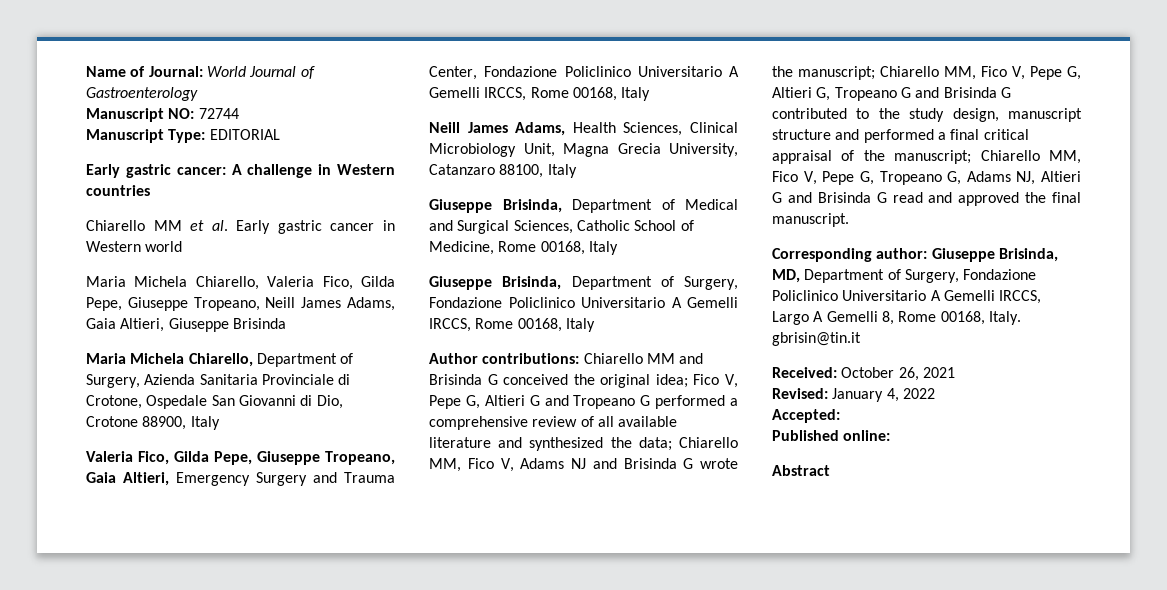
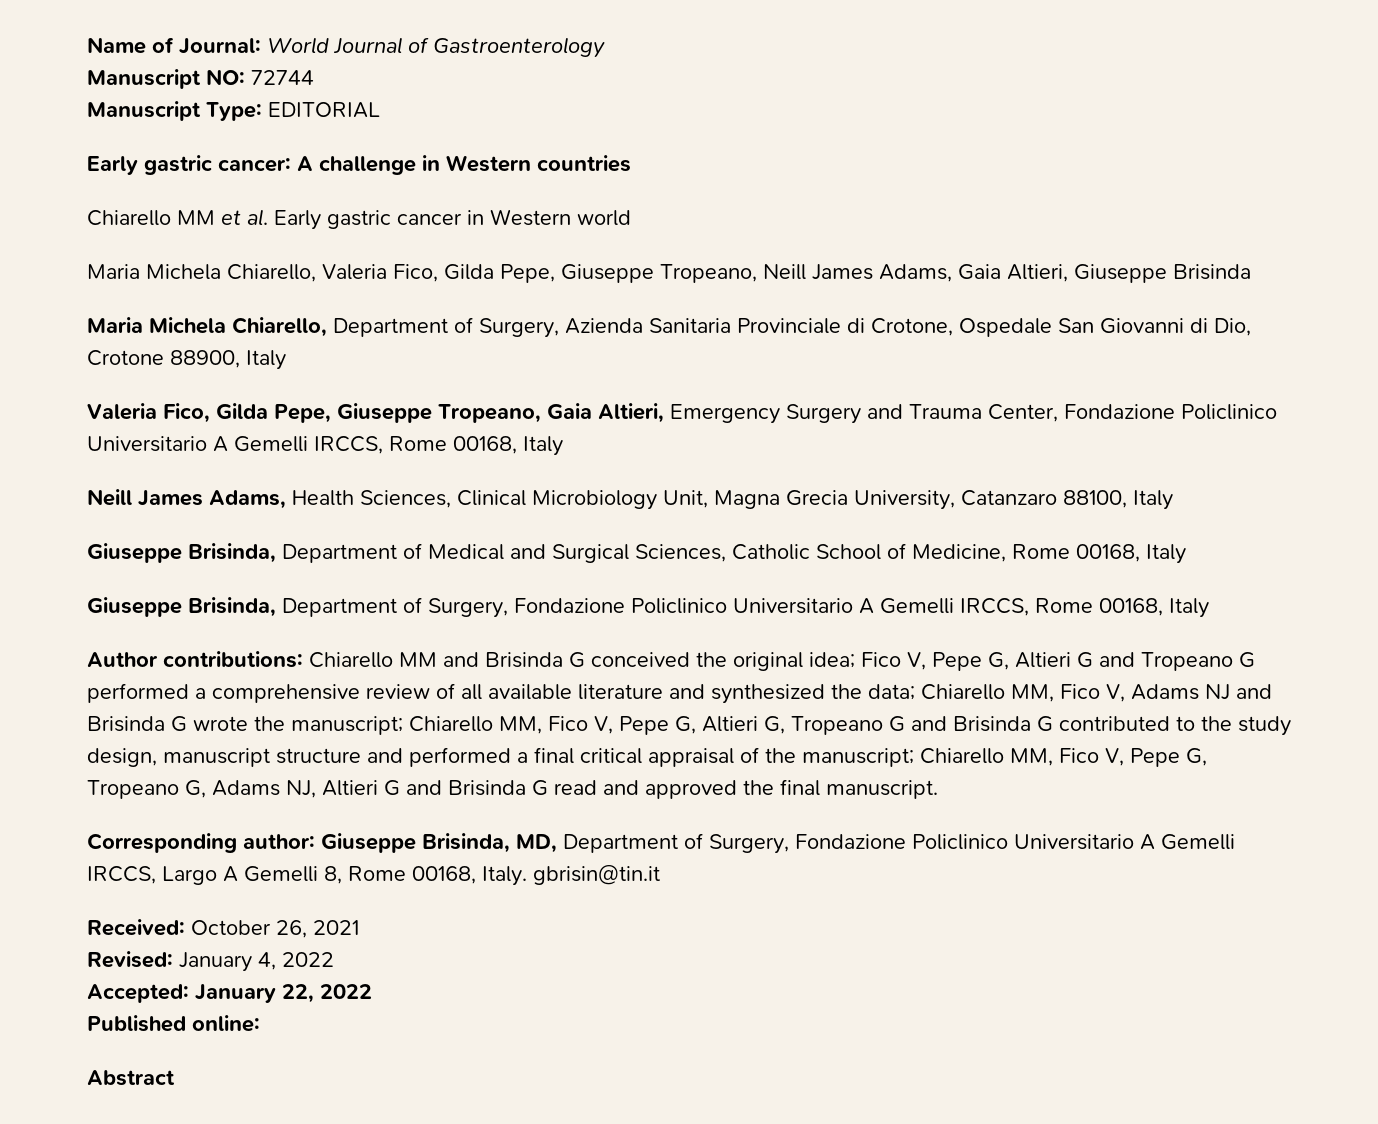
(840, 416) none -> [195,984,372,1003] January 22, 2022

